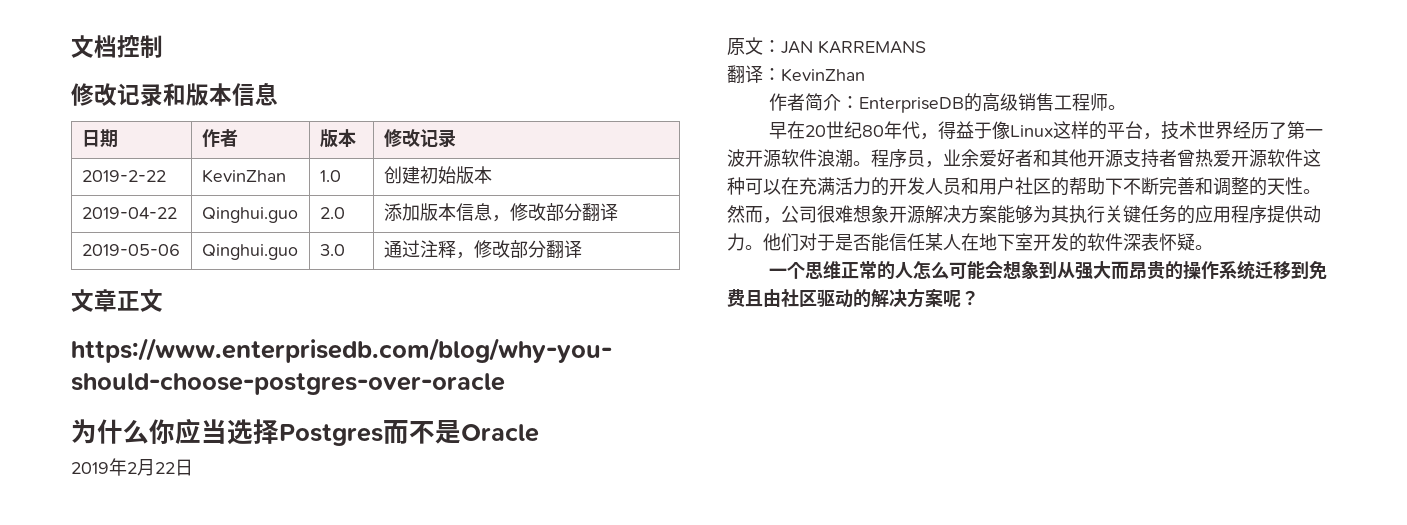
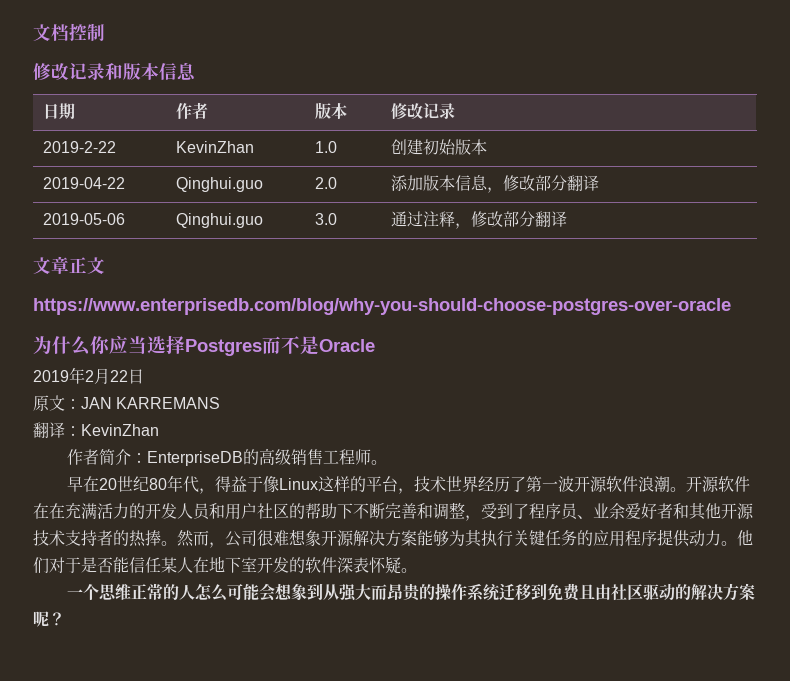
[871,149,1321,168] [727,177,781,195] 程序员，业余爱好者和其他开源支持者曾热爱开源软件这种可以 -> [685,476,750,492] [33,503,49,519] 开源软件在
[1249,177,1303,196] 的天性 -> [465,503,754,521] [33,530,161,547] ，受到了程序员、业余爱好者和其他开源技术支持者的热捧

